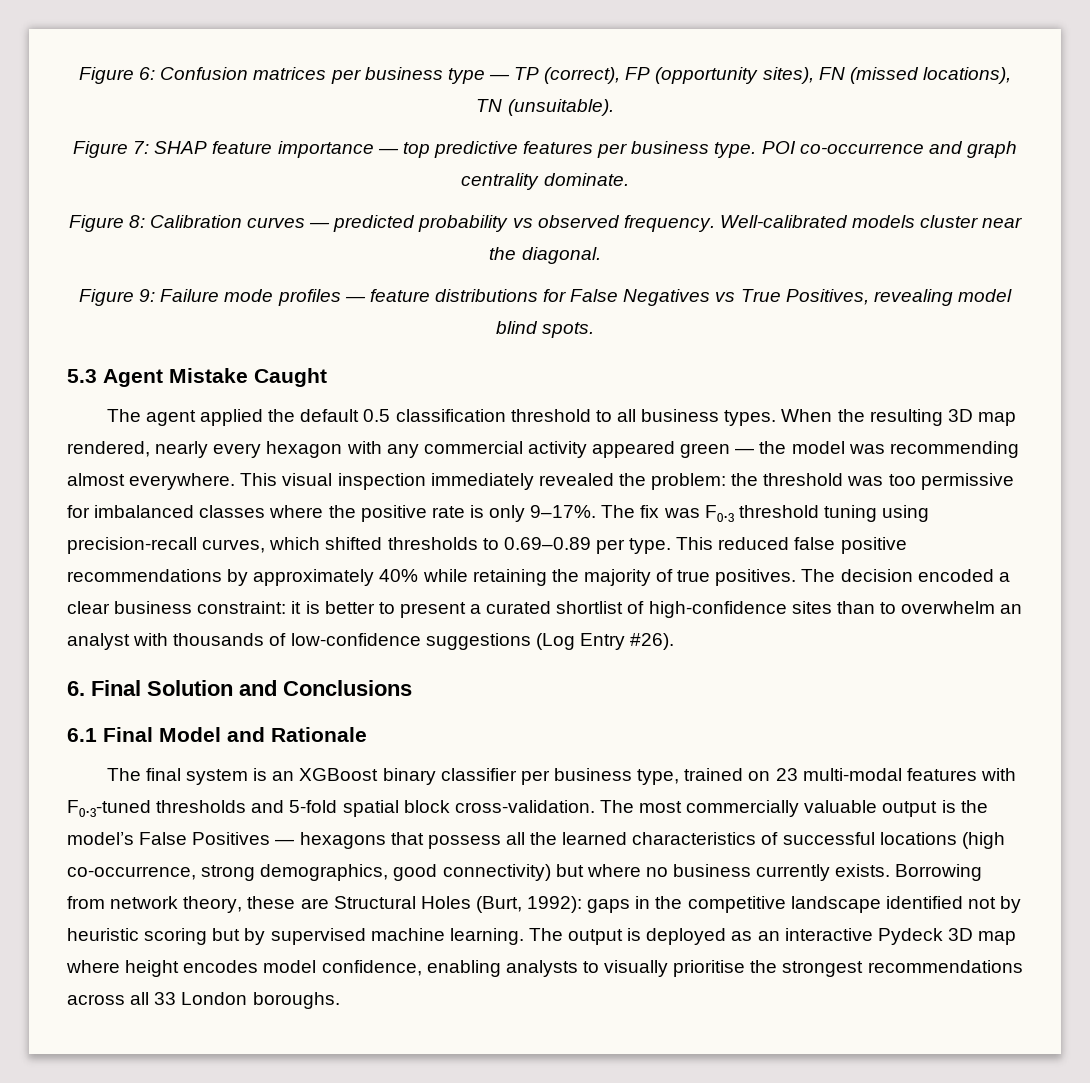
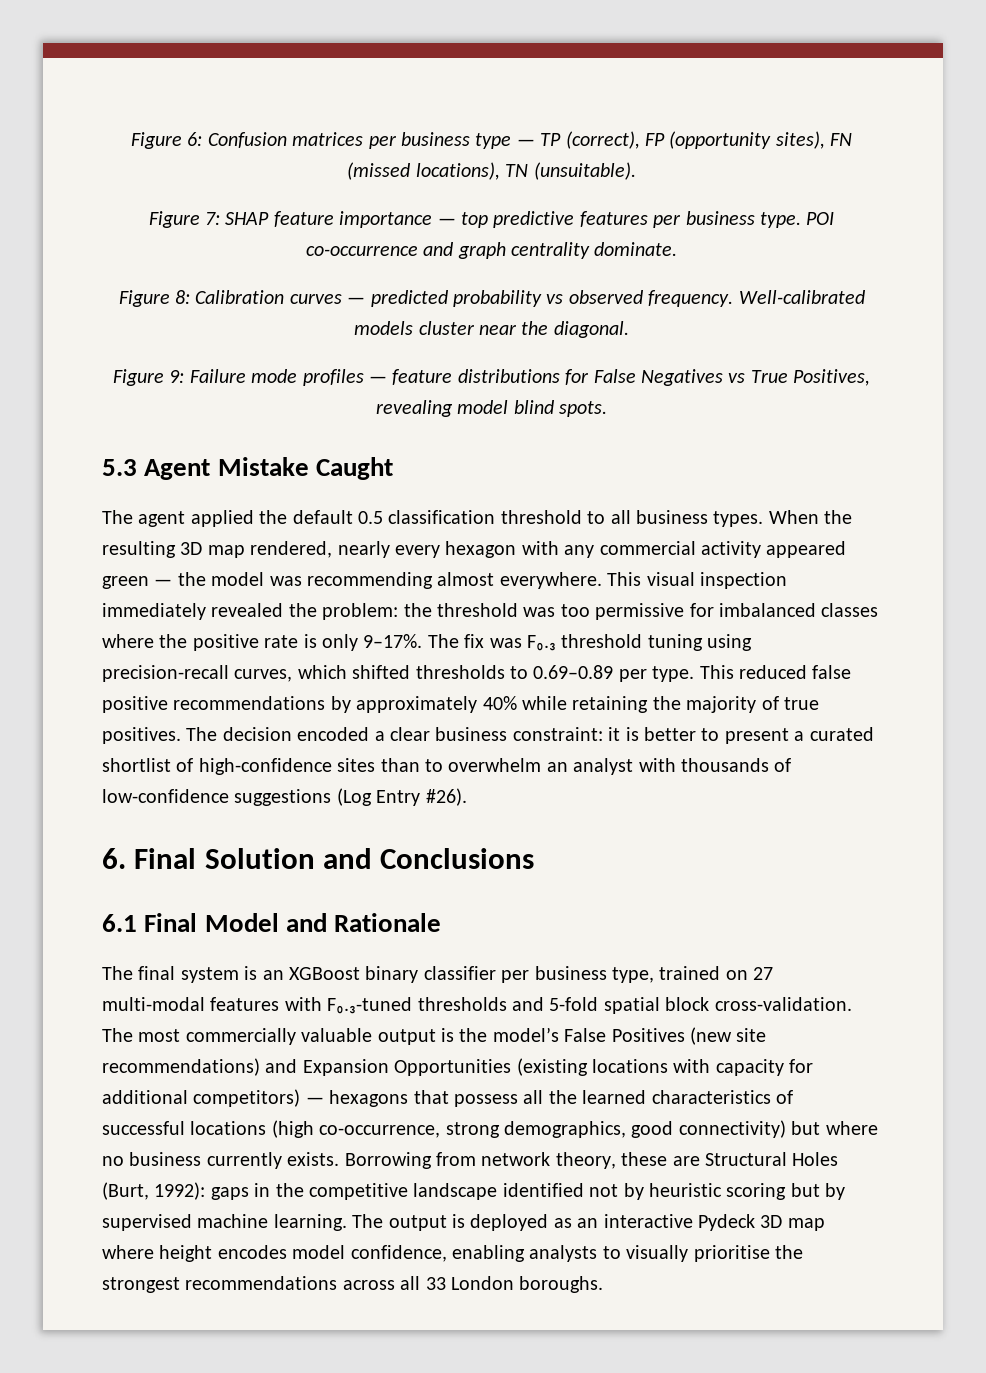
[775,768,798,781] 23 -> [753,967,774,980] 27
(271, 838) none -> [689,1027,767,1045] [102,1058,814,1076] [102,1089,301,1107] (new site recommendations) and Expansion Opportunities (existing locations with capacity for additional competitors)

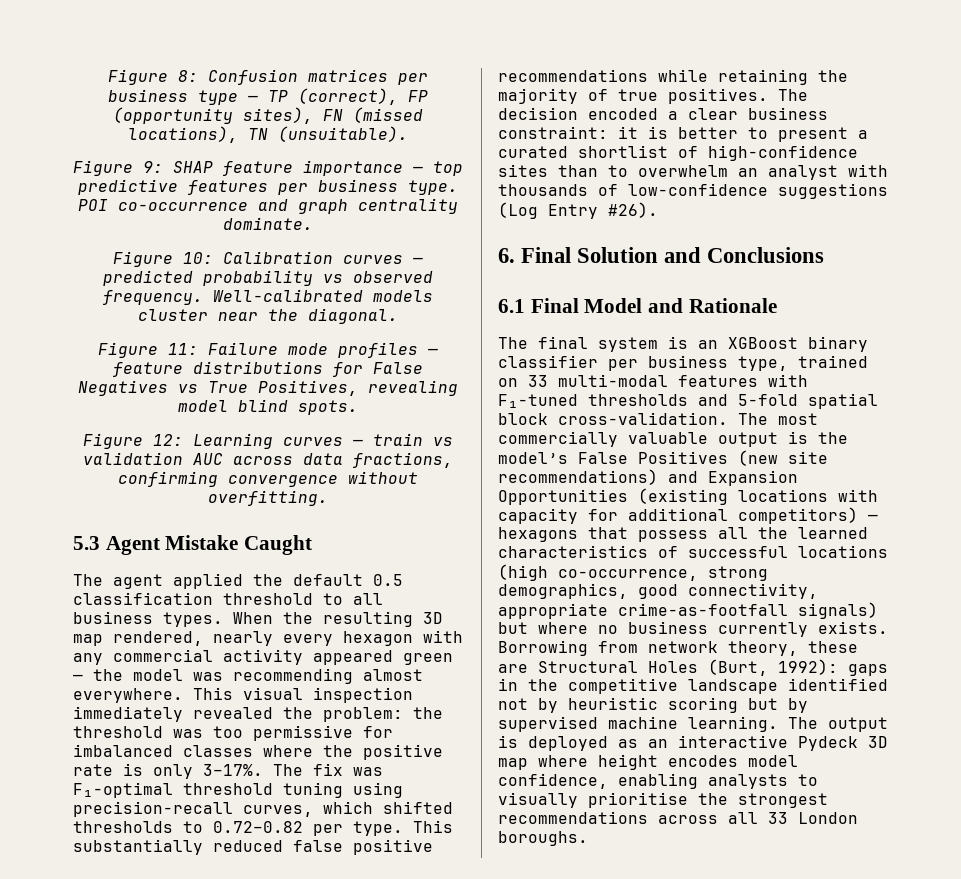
[130,132,203,149] Figure 6: -> [108,69,198,85] Figure 8:
[204,212,220,225] 7: -> [143,161,163,173] 9:
[174,290,190,304] 8: -> [183,252,213,264] 10:
[169,370,185,383] 9: -> [168,343,198,355] 11:
(608, 409) none -> [83,433,453,449] [83,452,453,468] [118,471,418,487] [208,490,328,506] // Figure 12: Learning curves — train vs validation AUC across data fractions, confirming convergence without overfitting.
[363,634,423,648] 9–17%. -> [203,764,263,776] 3–17%.
[526,635,556,651] F₀.₃ -> [73,782,173,798] F₁-optimal
[533,665,614,679] 0.69–0.89 -> [213,821,303,833] 0.72–0.82
(734, 672) none -> [73,839,203,855] substantially
[330,696,517,713] by approximately 40% -> (648, 75) none
[753,967,774,980] 27 -> [528,375,548,387] 33
[327,997,413,1014] F₀.₃-tuned -> [498,394,578,408] F₁-tuned
[678,1120,786,1138] connectivity) -> [688,583,818,599] [498,602,878,619] connectivity, appropriate crime-as-footfall signals)

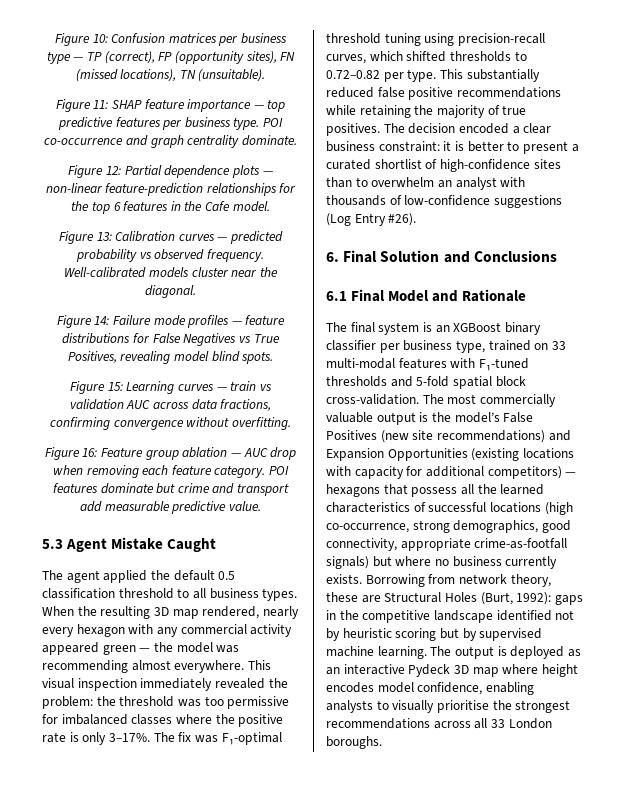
[108,69,198,85] Figure 8: -> [54,33,108,46] Figure 10:
[143,161,163,173] 9: -> [93,100,109,109] 11:
[183,252,213,264] 10: -> [106,165,273,178] [45,183,297,196] [71,201,270,214] [58,231,112,244] 12: Partial dependence plots — non-linear feature-prediction relationships for the top 6 features in the Cafe model. // Figure 13:
[168,343,198,355] 11: -> [94,316,110,325] 14:
[153,434,183,446] 12: -> [107,382,123,391] 15:
(328, 498) none -> [44,447,297,460] [52,465,290,478] [52,483,290,496] [80,501,261,514] // Figure 16: Feature group ablation — AUC drop when removing each feature category. POI features dominate but crime and transport add measurable predictive value.

